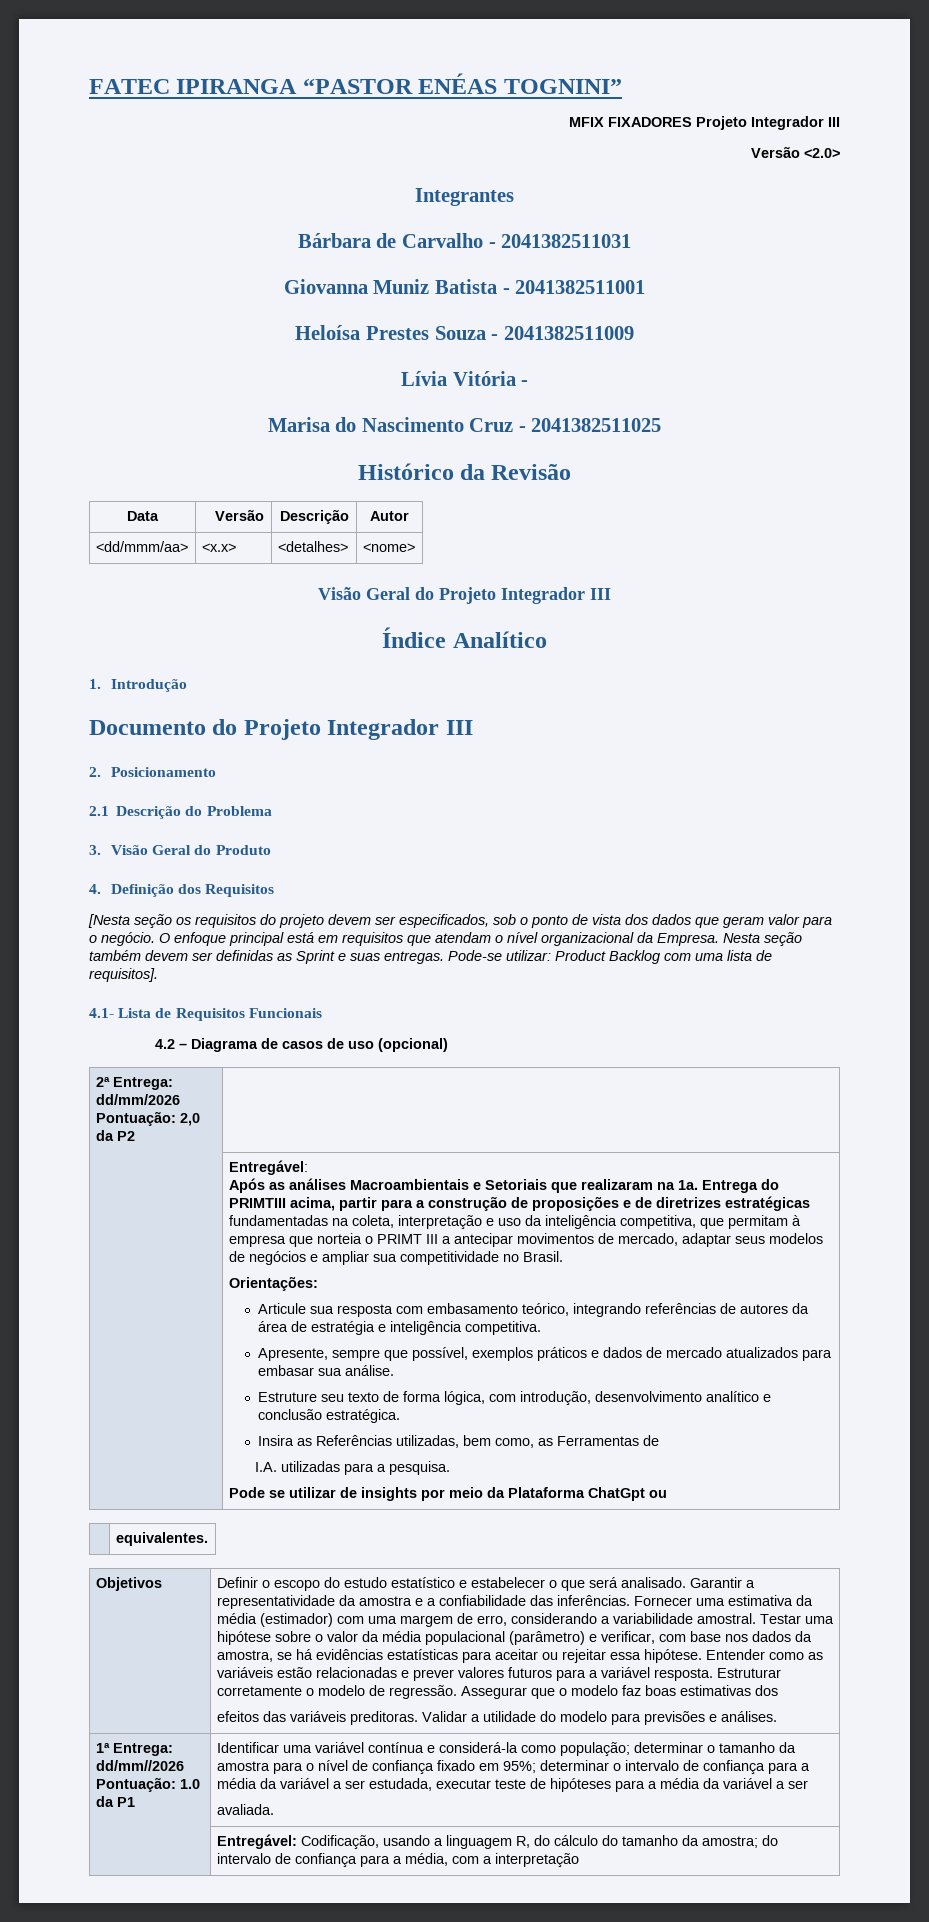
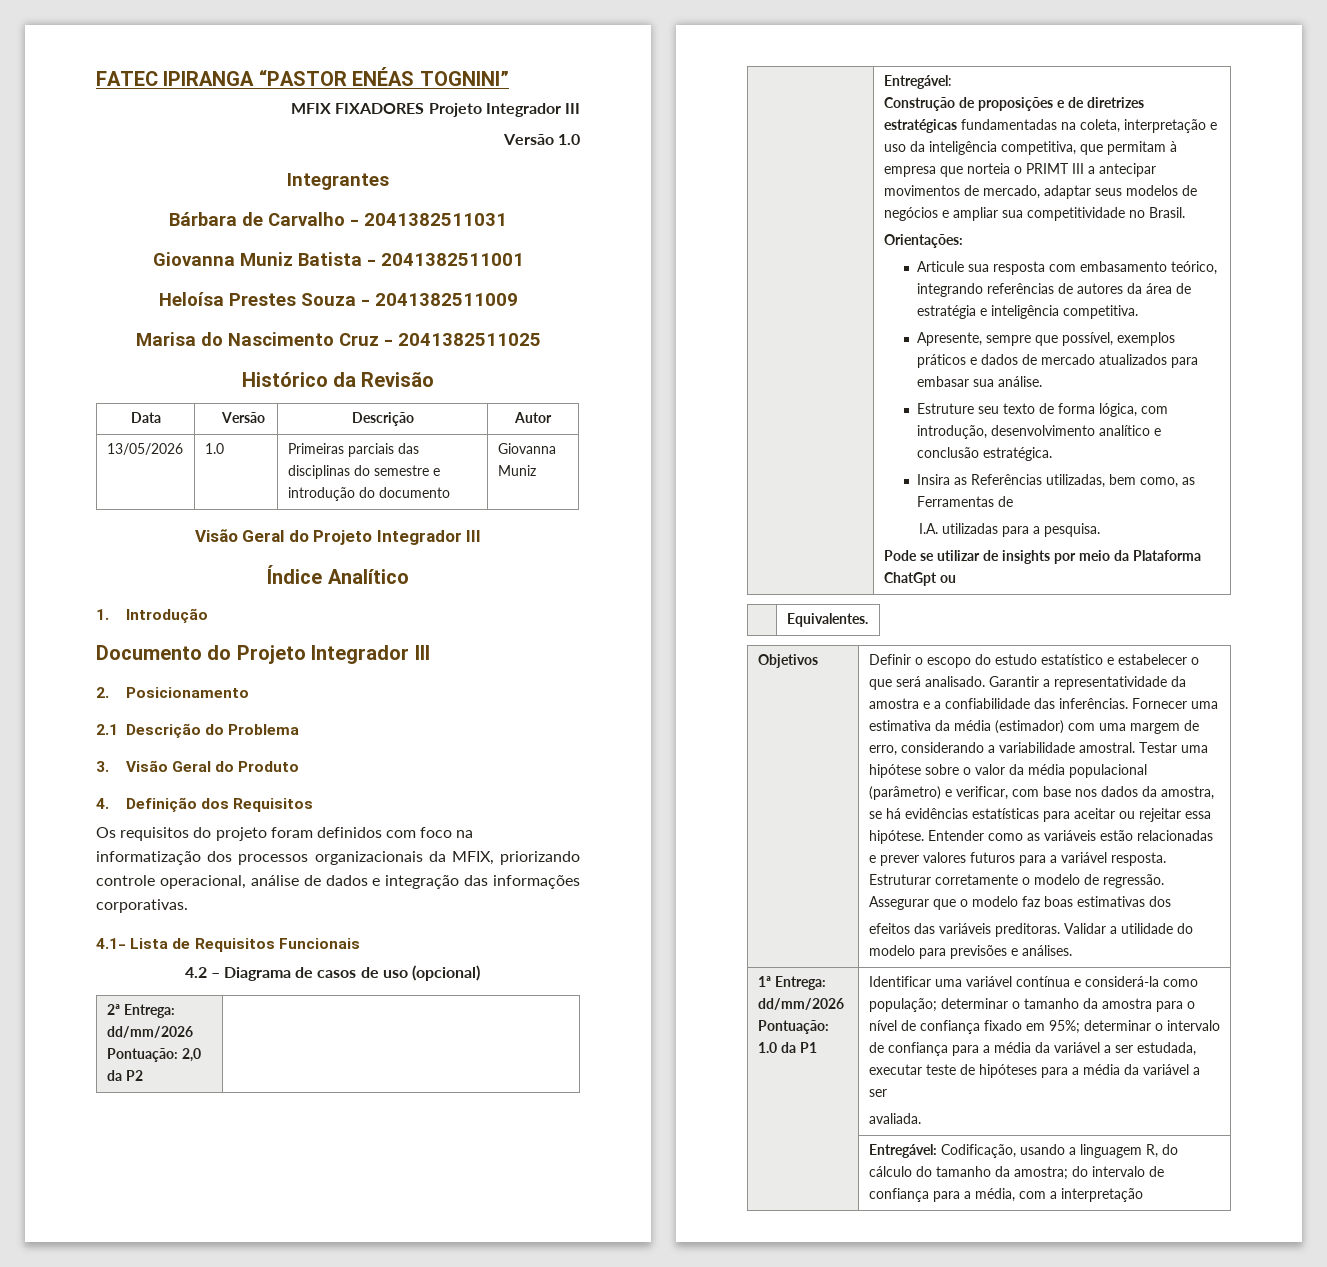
[804,148,840,158] <2.0> -> [558,134,580,145] 1.0
[400,371,529,386] // Lívia Vitória - -> (518, 299) none
[95,541,188,552] [201,543,236,552] [277,541,348,552] [362,543,415,552] <dd/mmm/aa> | <x.x> | <detalhes> | <nome> -> [106,443,183,455] [204,443,224,454] [287,443,419,457] [287,465,440,479] [287,487,450,501] [497,443,556,454] [497,465,536,476] 13/05/2026 | 1.0 | Primeiras parciais das disciplinas do semestre e introdução do documento | Giovanna Muniz
[88,914,832,928] [89,932,802,946] [89,950,772,964] [89,968,158,982] [Nesta seção os requisitos do projeto devem ser especificados, sob o ponto de vista dos dados que geram valor para o negócio. O enfoque principal está em requisitos que atendam o nível organizacional da Empresa. Nesta seção também devem ser definidas as Sprint e suas entregas. Pode-se utilizar: Product Backlog com uma lista de requisitos]. -> [96,827,474,841] [96,851,580,865] [96,875,580,889] [96,899,188,913] Os requisitos do projeto foram definidos com foco na informatização dos processos organizacionais da MFIX, priorizando controle operacional, análise de dados e integração das informações corporativas.
[228,1178,779,1193] [228,1196,507,1211] Após as análises Macroambientais e Setoriais que realizaram na 1a. Entrega do PRIMTIII acima, partir para a construção -> [883,97,955,111] Construção
[115,1532,208,1546] equivalentes. -> [786,613,868,627] Equivalentes.
[95,1760,184,1771] dd/mm//2026 -> [757,998,844,1010] dd/mm/2026

